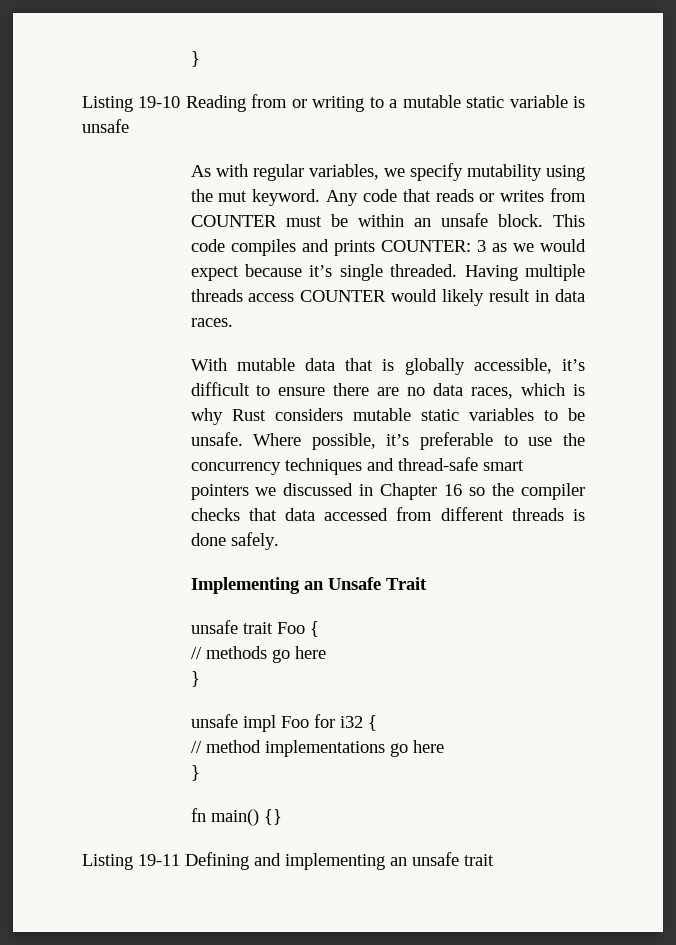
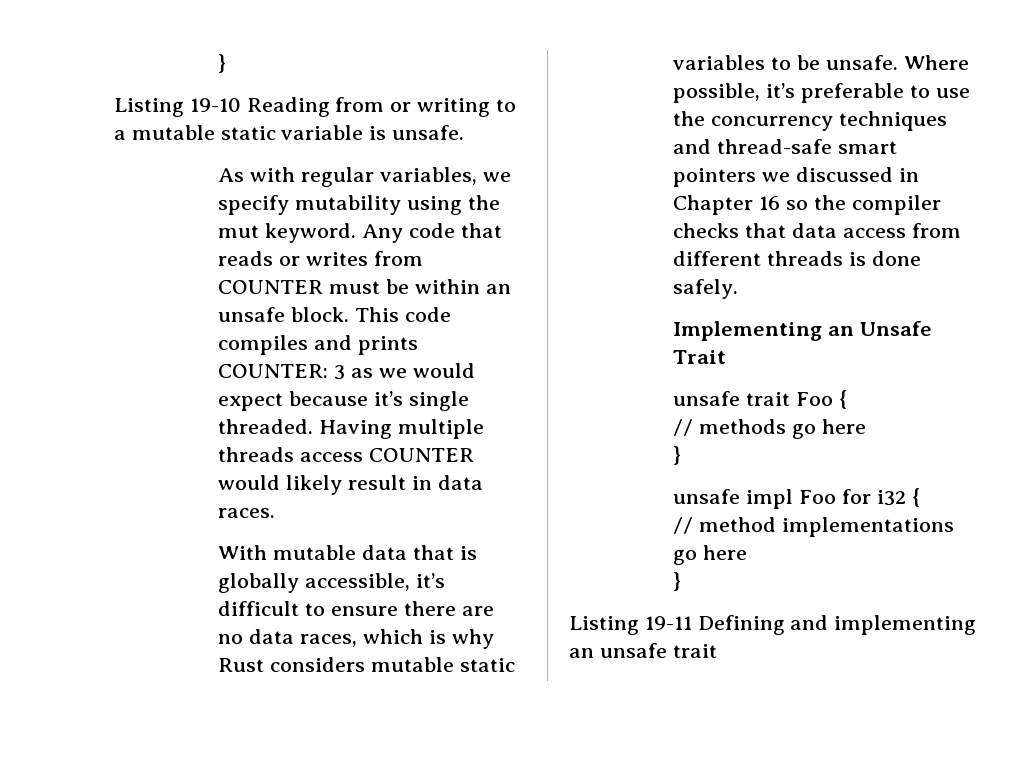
[82,119,129,133] unsafe -> [392,125,465,140] unsafe.
[324,508,389,521] accessed -> [842,228,906,238] access
[190,808,282,826] // fn main() {} -> (682, 581) none

